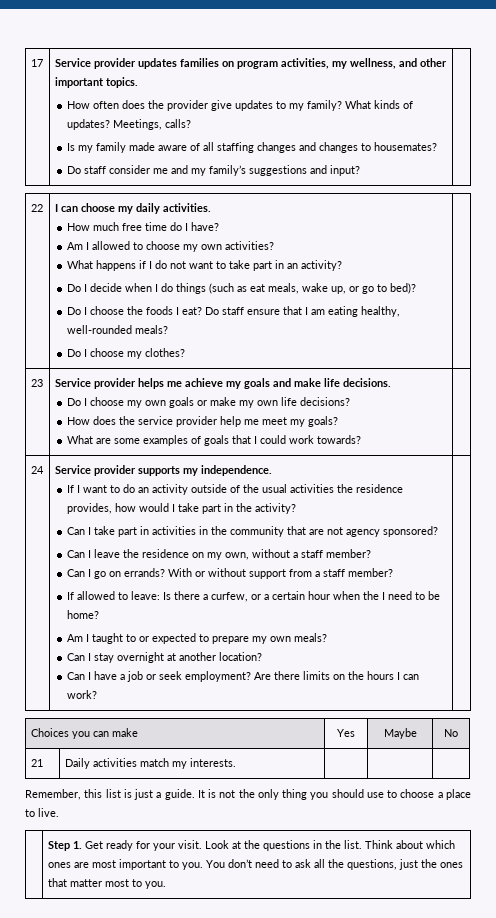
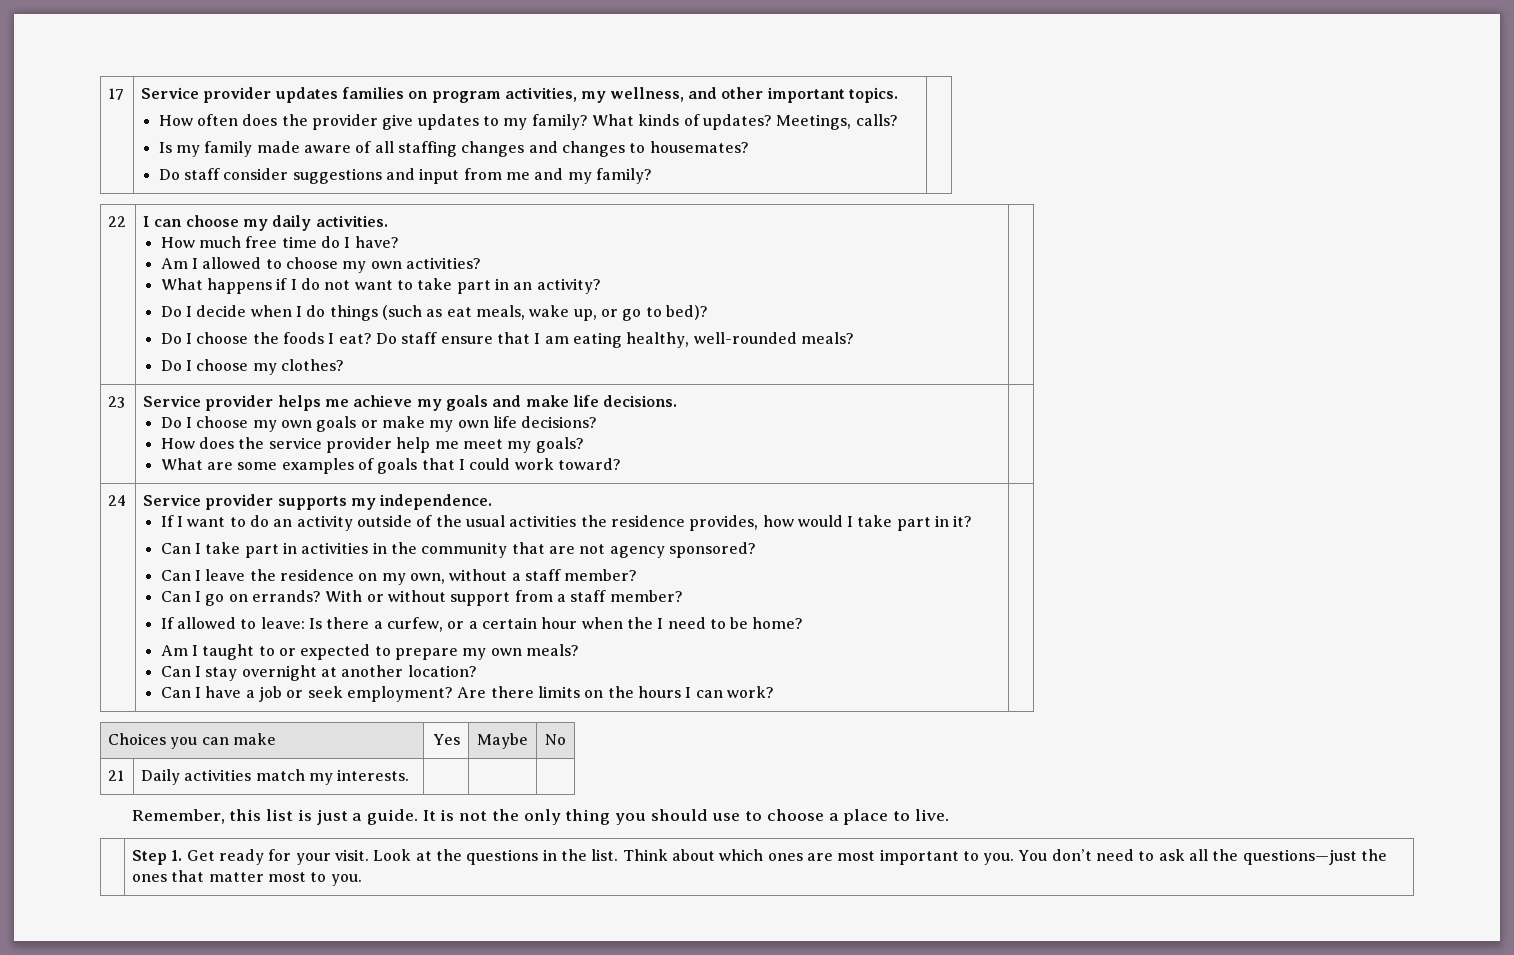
[152,165,360,176] me and my family’s suggestions and input? -> [292,168,652,184] suggestions and input from me and my family?
[316,435,361,444] towards? -> [557,458,621,470] toward?
[235,503,296,514] the activity? -> [953,515,973,527] it?
[346,859,418,870] questions, just -> [1242,849,1357,865] questions—just

